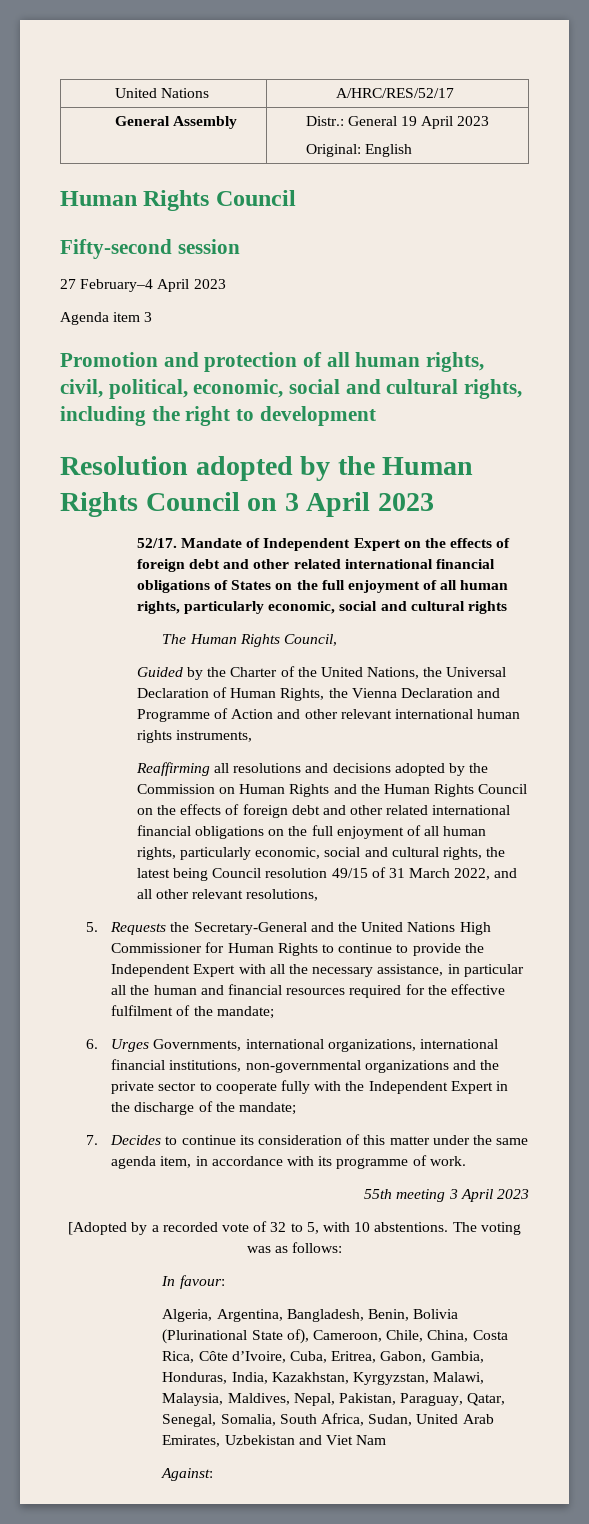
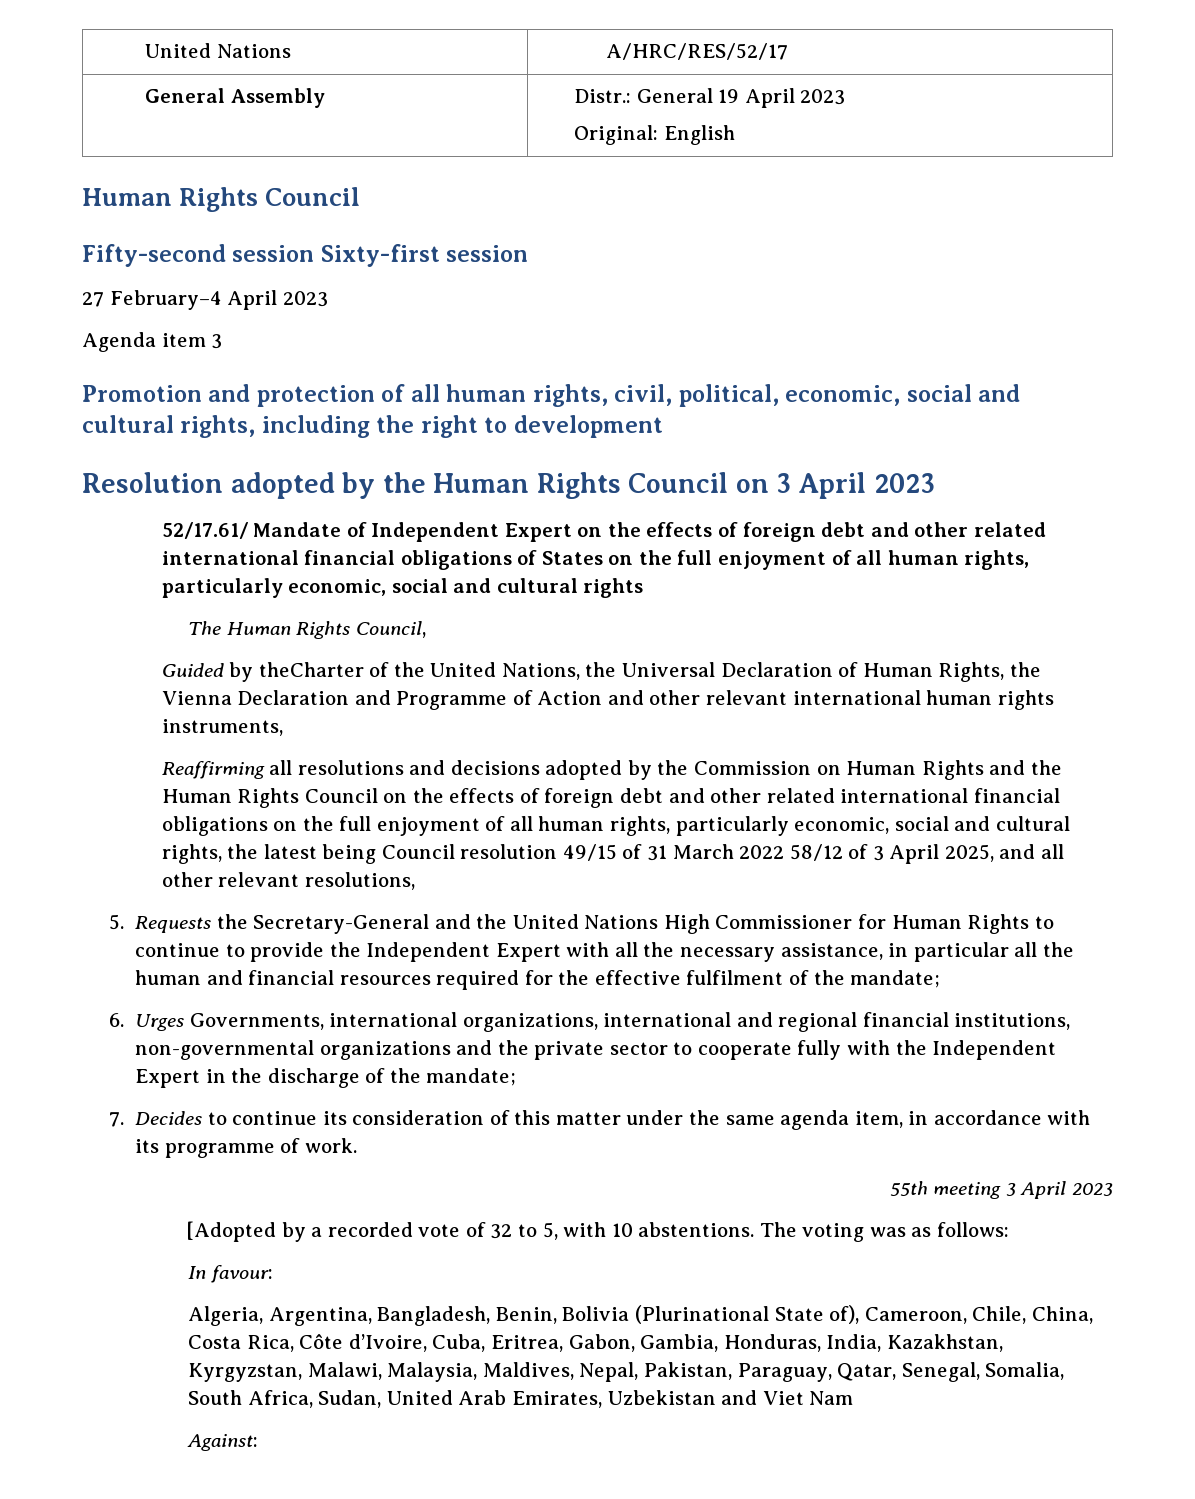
(240, 246) none -> [320,244,529,267] Sixty-first session
[136,538,177,548] 52/17. -> [161,522,248,539] 52/17.61/
[207,667,278,677] the Charter -> [258,662,364,677] theCharter
[454,868,491,880] 2022, -> [739,844,994,864] 2022 58/12 of 3 April 2025,
(498, 1044) none -> [736,1012,858,1032] and regional

